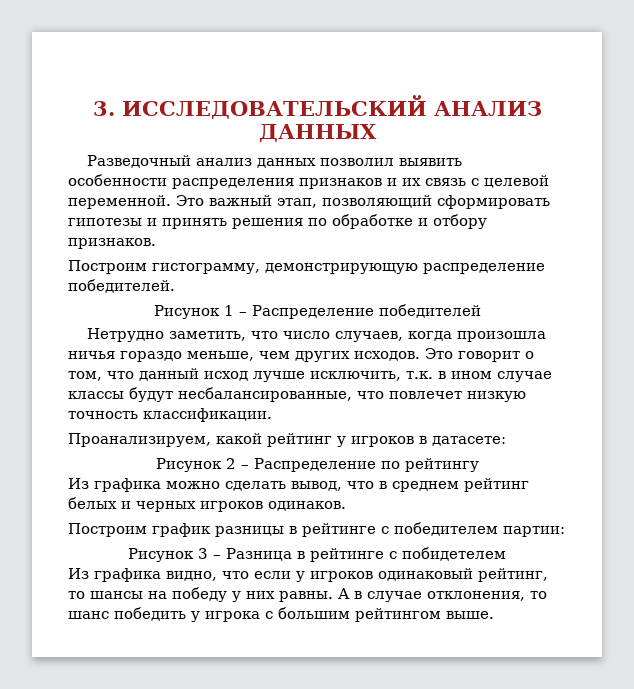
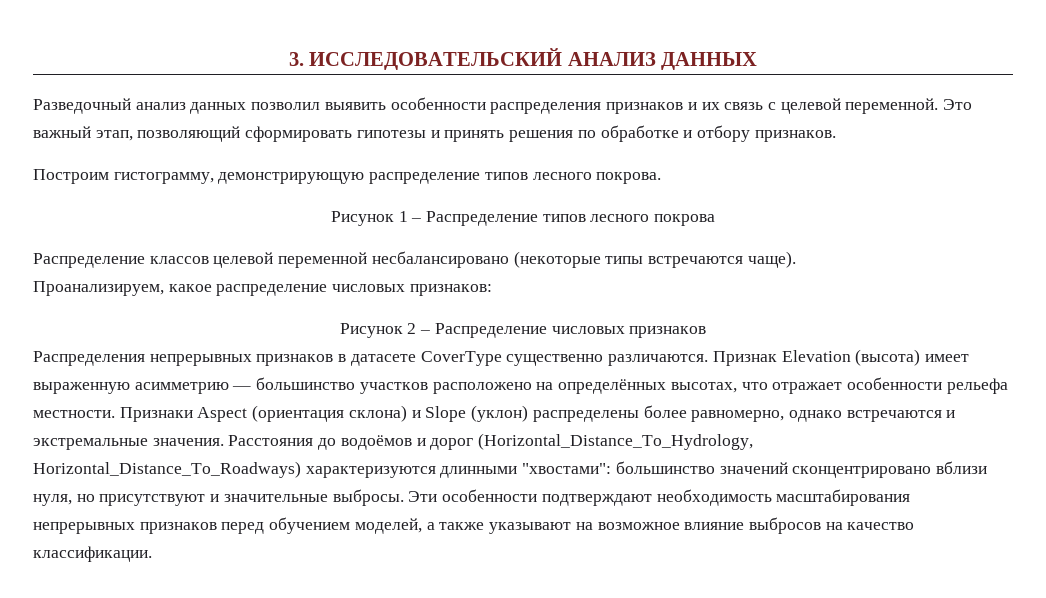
[68,279,175,293] победителей. -> [484,172,662,184] типов лесного покрова.
[378,304,481,318] [87,328,547,342] [68,348,534,362] [68,368,552,382] [68,387,526,402] [68,408,272,422] [68,433,506,447] [155,458,479,472] [68,478,529,492] [68,497,346,512] [68,522,565,537] [128,547,506,562] [68,568,548,582] [68,587,547,602] [68,607,494,622] победителей // Нетрудно заметить, что число случаев, когда произошла ничья гораздо меньше, чем других исходов. Это говорит о том, что данный исход лучше исключить, т.к. в ином случае классы будут несбалансированные, что повлечет низкую точность классификации. // Проанализируем, какой рейтинг у игроков в датасете: // Рисунок 2 – Распределение по рейтингу // Из графика можно сделать вывод, что в среднем рейтинг белых и черных игроков одинаков. // Построим график разницы в рейтинге с победителем партии: // Рисунок 3 – Разница в рейтинге с побидетелем // Из графика видно, что если у игроков одинаковый рейтинг, то шансы на победу у них равны. А в случае отклонения, то шанс победить у игрока с большим рейтингом выше. -> [542,214,716,226] [33,251,796,268] [33,281,492,296] [339,323,707,338] [33,349,969,366] [33,377,1008,394] [33,405,956,422] [33,433,754,450] [33,461,988,478] [33,489,911,506] [33,517,915,534] [33,546,152,562] типов лесного покрова // Распределение классов целевой переменной несбалансировано (некоторые типы встречаются чаще). // Проанализируем, какое распределение числовых признаков: // Рисунок 2 – Распределение числовых признаков // Распределения непрерывных признаков в датасете CoverType существенно различаются. Признак Elevation (высота) имеет выраженную асимметрию — большинство участков расположено на определённых высотах, что отражает особенности рельефа местности. Признаки Aspect (ориентация склона) и Slope (уклон) распределены более равномерно, однако встречаются и экстремальные значения. Расстояния до водоёмов и дорог (Horizontal_Distance_To_Hydrology, Horizontal_Distance_To_Roadways) характеризуются длинными "хвостами": большинство значений сконцентрировано вблизи нуля, но присутствуют и значительные выбросы. Эти особенности подтверждают необходимость масштабирования непрерывных признаков перед обучением моделей, а также указывают на возможное влияние выбросов на качество классификации.

